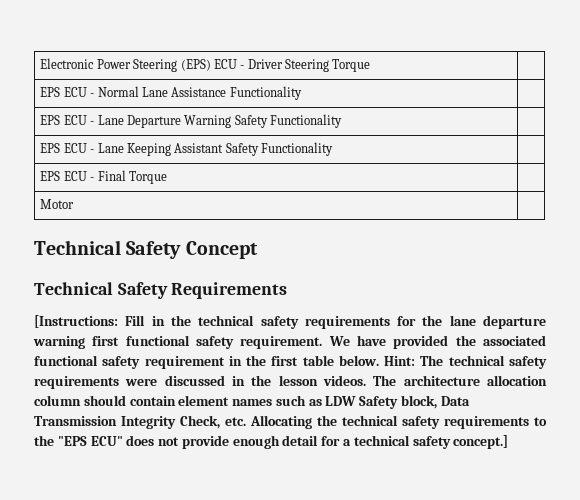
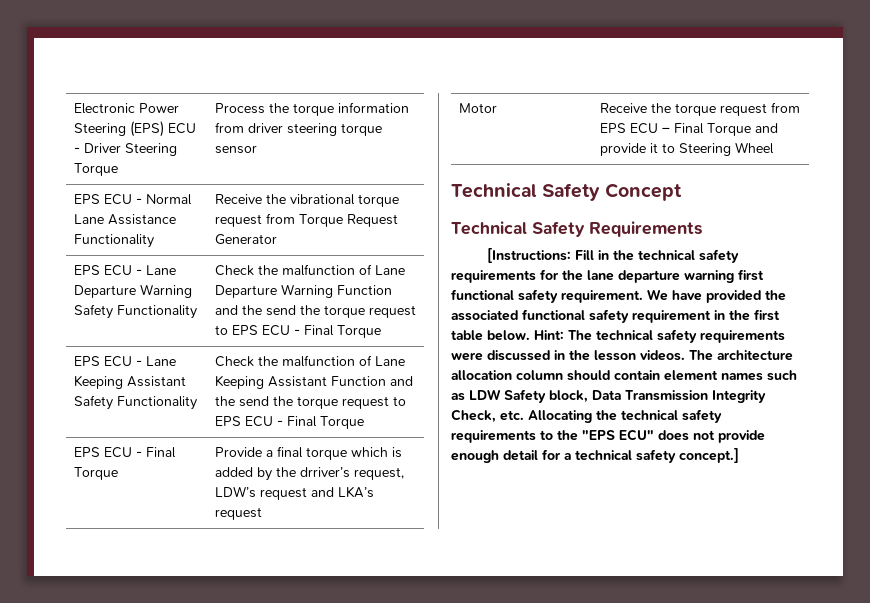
(371, 65) none -> [214,102,409,116] [214,122,382,136] [214,145,257,154] Process the torque information from driver steering torque sensor
(302, 93) none -> [214,194,399,207] [214,213,398,227] [214,234,277,245] Receive the vibrational torque request from Torque Request Generator
(343, 121) none -> [214,264,405,276] [214,284,392,298] [214,305,416,318] [214,325,381,338] Check the malfunction of Lane Departure Warning Function and the send the torque request to EPS ECU - Final Torque
(334, 149) none -> [214,355,405,367] [214,375,413,389] [214,396,406,409] [214,416,364,429] Check the malfunction of Lane Keeping Assistant Function and the send the torque request to EPS ECU - Final Torque
[40,199,75,209] // Motor | -> [214,446,402,460] [214,467,404,481] [214,486,374,500] [214,507,262,520] [458,103,497,113] [599,102,800,116] [599,123,778,136] [599,142,774,156] Provide a final torque which is added by the drriver’s request, LDW’s request and LKA’s request // Motor | Receive the torque request from EPS ECU – Final Torque and provide it to Steering Wheel

